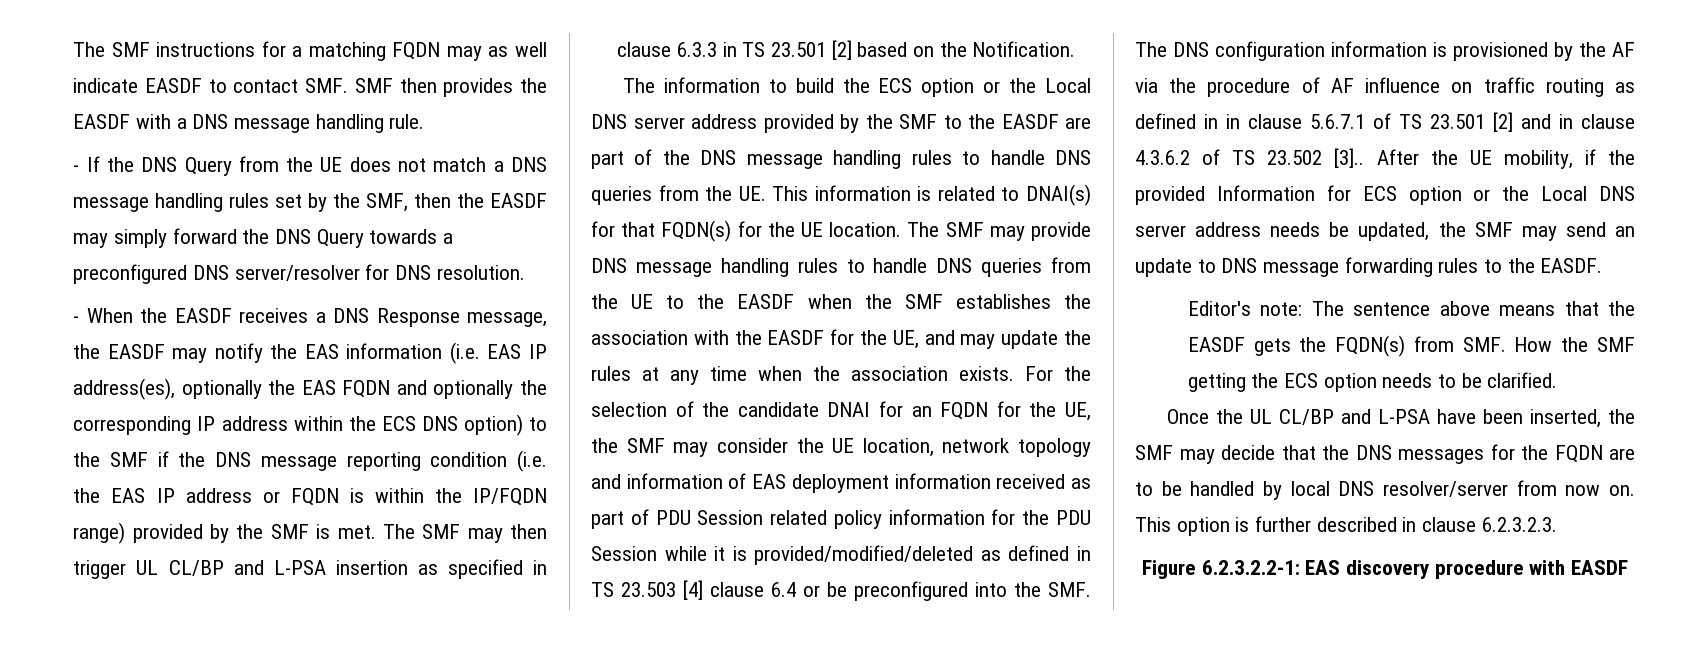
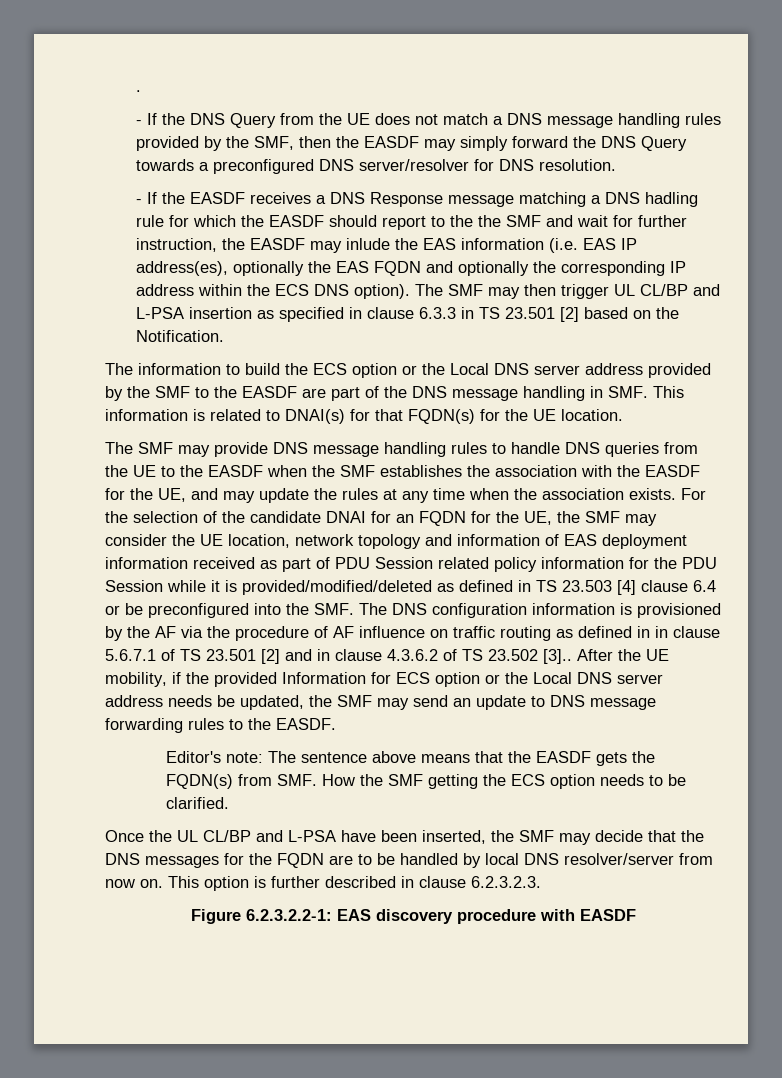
[73,41,547,61] [73,78,547,97] [73,114,425,133] The SMF instructions for a matching FQDN may as well indicate EASDF to contact SMF. SMF then provides the EASDF with a DNS message handling rule. -> [135,90,141,92] .
[275,194,303,208] set -> [135,136,199,151] provided
[86,308,133,323] When -> [146,192,157,204] If
[466,312,547,327] [73,343,263,363] message, the EASDF may notify -> [447,192,698,207] [135,215,687,230] [135,238,390,253] message matching a DNS hadling rule for which the EASDF should report to the the SMF and wait for further instruction, the EASDF may inlude
[463,414,547,436] [73,450,547,472] [73,488,547,506] [73,522,376,544] option) to the SMF if the DNS message reporting condition (i.e. the EAS IP address or FQDN is within the IP/FQDN range) provided by the SMF is met. -> [353,284,410,299] option).
[911,150,1091,165] [591,185,766,205] rules to handle DNS queries from the UE. -> [590,386,648,398] in SMF.
(902, 229) none -> (623, 415) //

